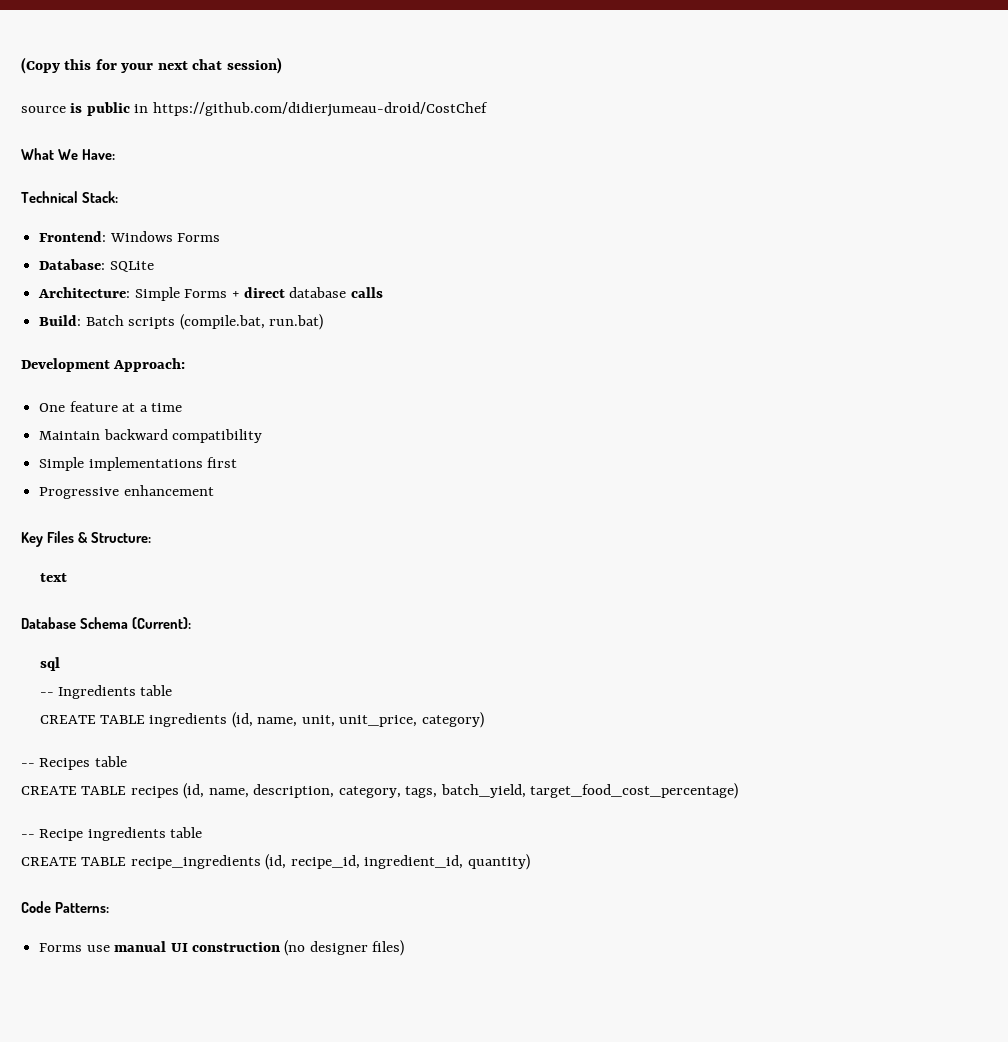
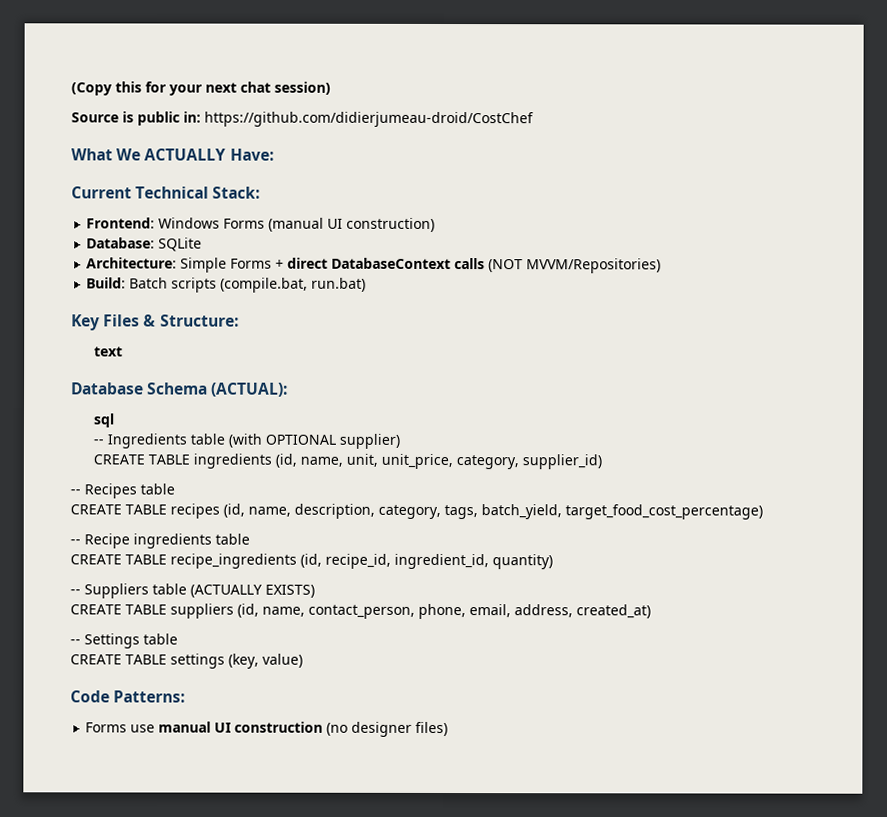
[21,106,66,113] source -> [71,112,119,123] Source
[134,104,149,113] in -> [183,111,201,123] in:
(78, 154) none -> [144,148,227,161] ACTUALLY
(115, 154) none -> [71,186,132,199] Current
(221, 237) none -> [268,217,436,232] (manual UI construction)
[289,287,347,298] database -> [331,257,452,270] DatabaseContext
(383, 292) none -> [488,258,662,274] (NOT MVVM/Repositories)
[21,358,186,372] [39,401,182,412] [39,429,263,443] [39,457,238,471] [39,485,214,499] // Development Approach: // One feature at a time // Maintain backward compatibility // Simple implementations first // Progressive enhancement -> (367, 284) none
[131,617,191,629] (Current): -> [211,382,289,397] (ACTUAL):
(173, 690) none -> [227,433,400,449] (with OPTIONAL supplier)
[421,712,484,728] category) -> [455,454,602,470] category, supplier_id)
(530, 862) none -> [70,583,315,599] [70,603,651,620] [70,633,178,649] [70,653,303,669] // -- Suppliers table (ACTUALLY EXISTS) // CREATE TABLE suppliers (id, name, contact_person, phone, email, address, created_at) // -- Settings table // CREATE TABLE settings (key, value)

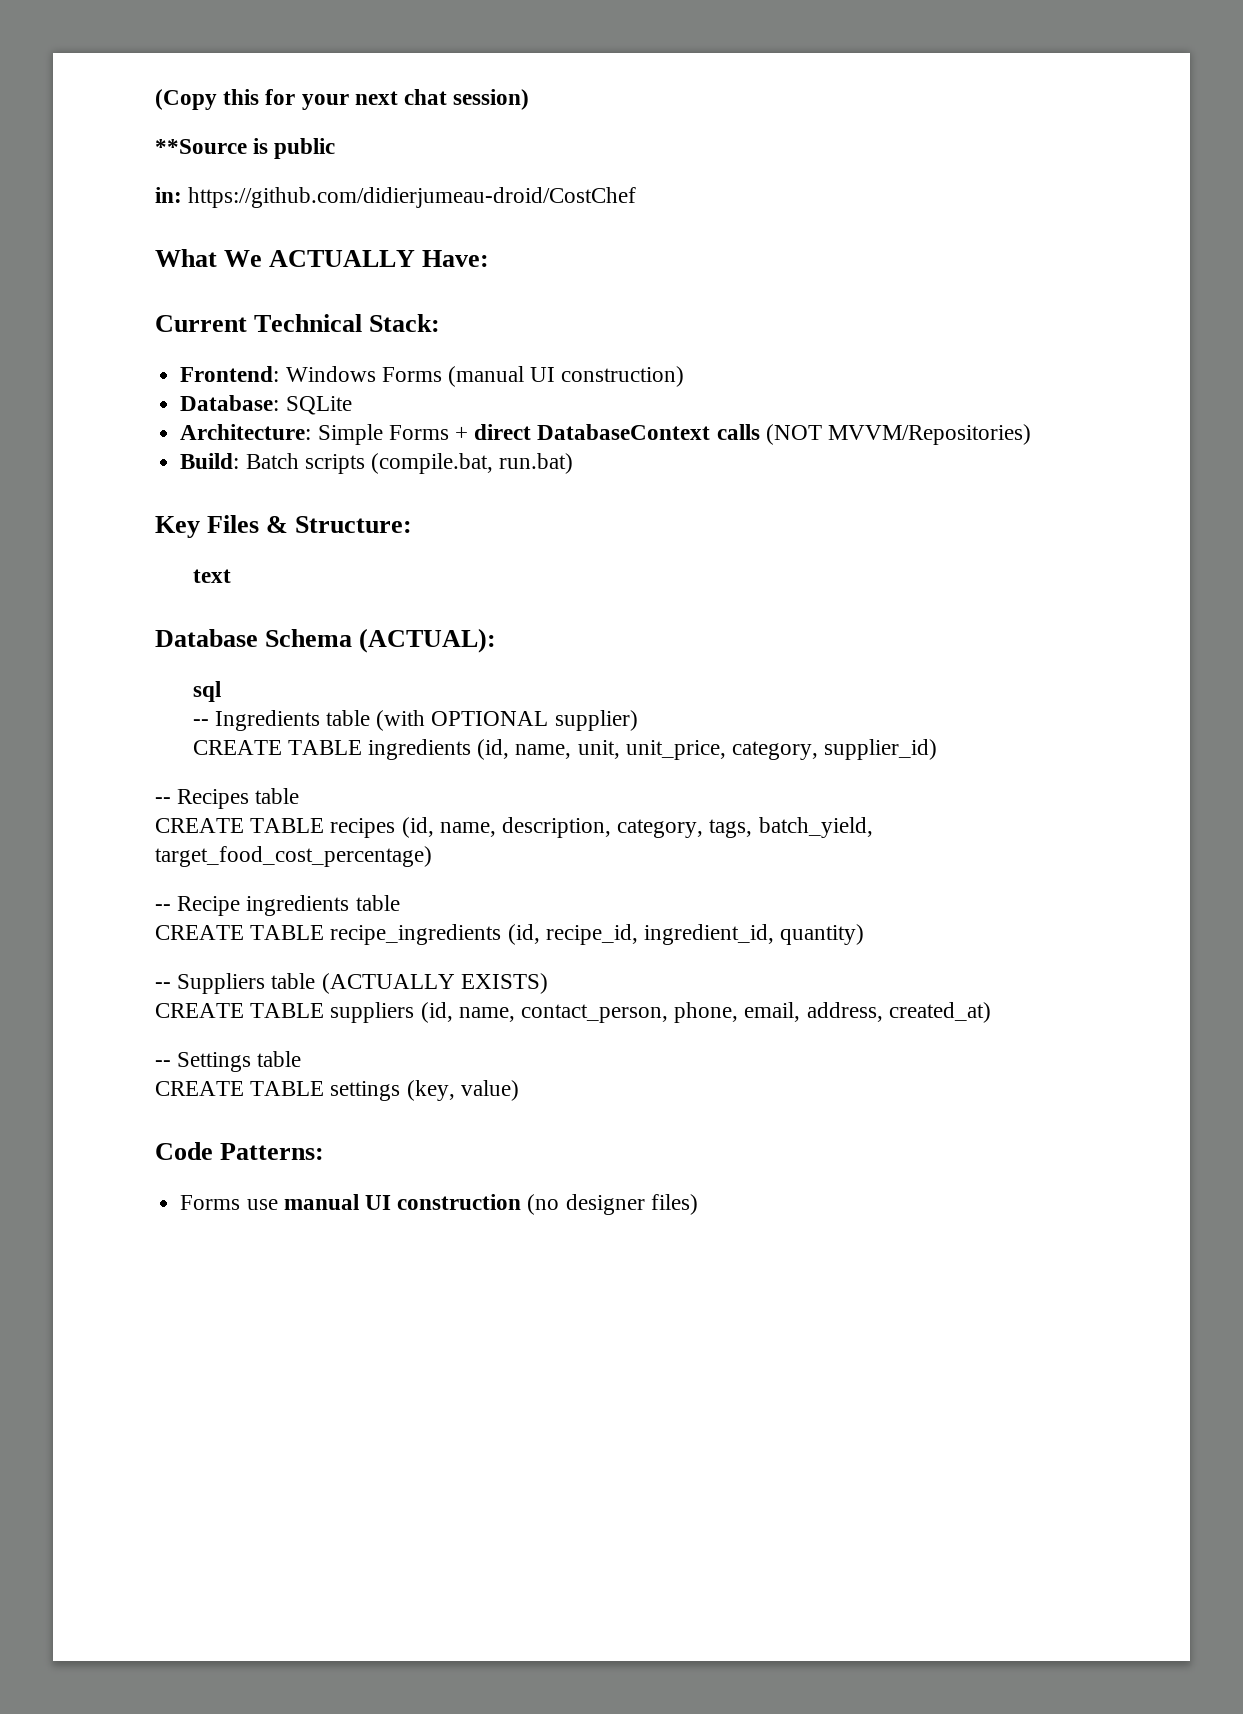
[71,112,119,123] Source -> [155,139,247,154] **Source
(180, 118) none -> (336, 148) //

